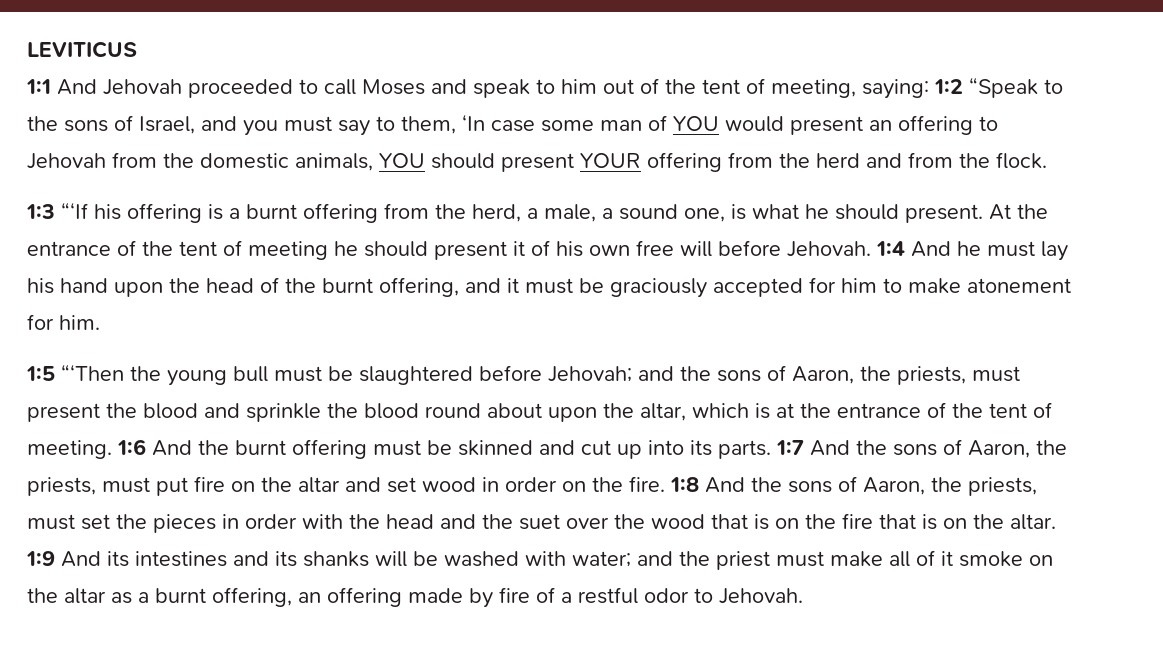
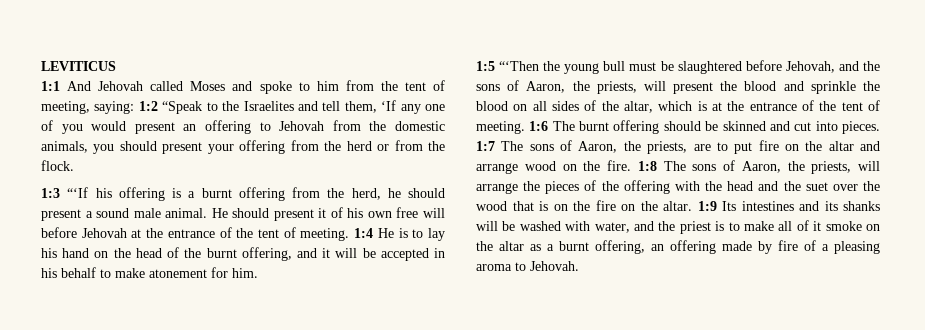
[188,79,356,98] proceeded to call -> [150,81,184,91] called
[473,79,530,98] speak -> [259,81,292,94] spoke
[603,78,659,94] out of -> [345,80,374,91] from
[64,114,719,136] sons of Israel, and you must say to them, ‘In case some man of YOU -> [243,100,446,114] [41,120,83,134] Israelites and tell them, ‘If any one of you
[379,153,641,172] YOU should present YOUR -> [93,141,234,154] you should present your
[866,153,902,168] and -> [377,144,390,151] or
[527,204,1048,223] [27,240,358,260] a male, a sound one, is what he should present. At the entrance of the tent of meeting he -> [387,188,445,198] [41,208,228,221] he should present a sound male animal. He
[787,241,1035,257] Jehovah. 1:4 And he must -> [81,227,424,241] Jehovah at the entrance of the tent of meeting. 1:4 He is to
[114,282,163,297] upon -> [94,251,109,258] on
[525,277,877,298] must be graciously accepted for him -> [335,248,446,261] [41,267,96,278] will be accepted in his behalf
[548,366,632,382] Jehovah; -> [785,61,835,73] Jehovah,
[972,366,1020,382] must -> [643,81,666,91] will
[425,403,597,422] round about upon -> [513,100,597,111] on all sides of
[152,439,421,459] And the burnt offering must -> [552,120,701,134] The burnt offering should
[617,439,1067,459] [27,477,150,496] up into its parts. 1:7 And the sons of Aaron, the priests, must -> [815,121,880,134] [476,140,728,154] into pieces. 1:7 The sons of Aaron, the priests, are to
[387,477,557,493] set wood in order -> [476,161,556,174] arrange wood
[705,476,1037,496] [27,514,297,533] And the sons of Aaron, the priests, must set the pieces in order -> [663,160,880,174] [476,180,670,194] The sons of Aaron, the priests, will arrange the pieces of the offering
[879,514,937,530] that is -> (616, 205) none
[61,551,129,567] And its -> [722,201,736,211] Its
[572,551,631,567] water; -> [594,222,630,233] water,
[776,551,824,567] must -> [715,221,740,231] is to
[578,587,689,604] restful odor -> [834,241,880,254] [476,264,512,271] pleasing aroma

